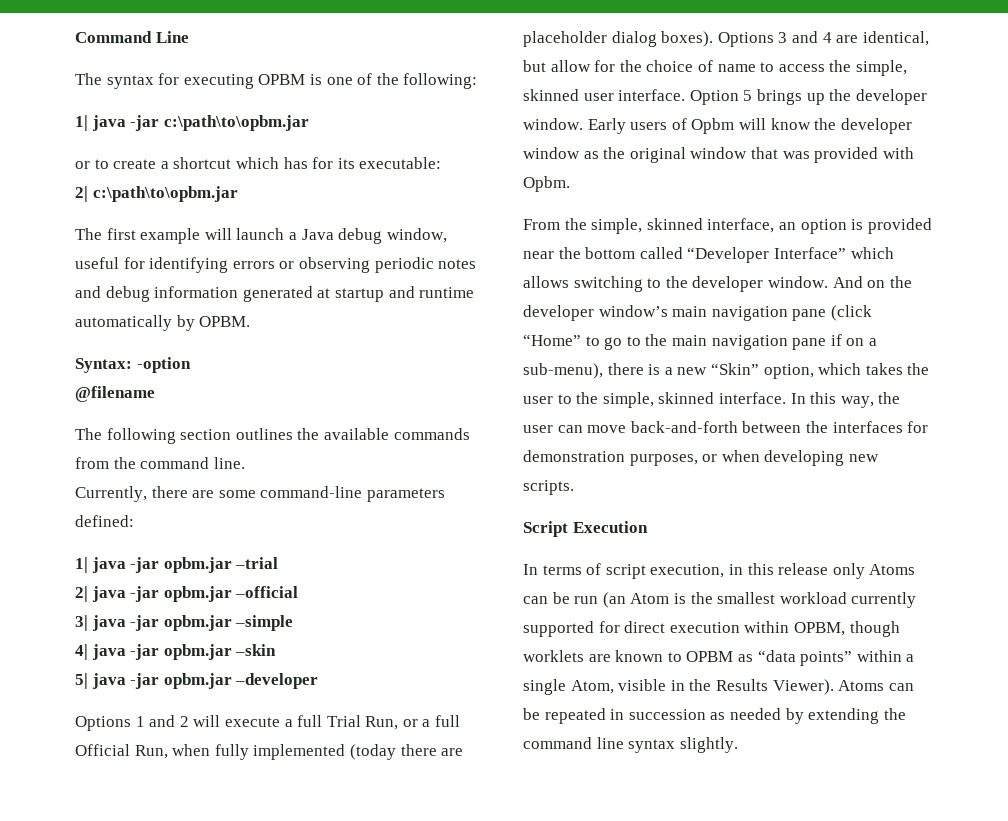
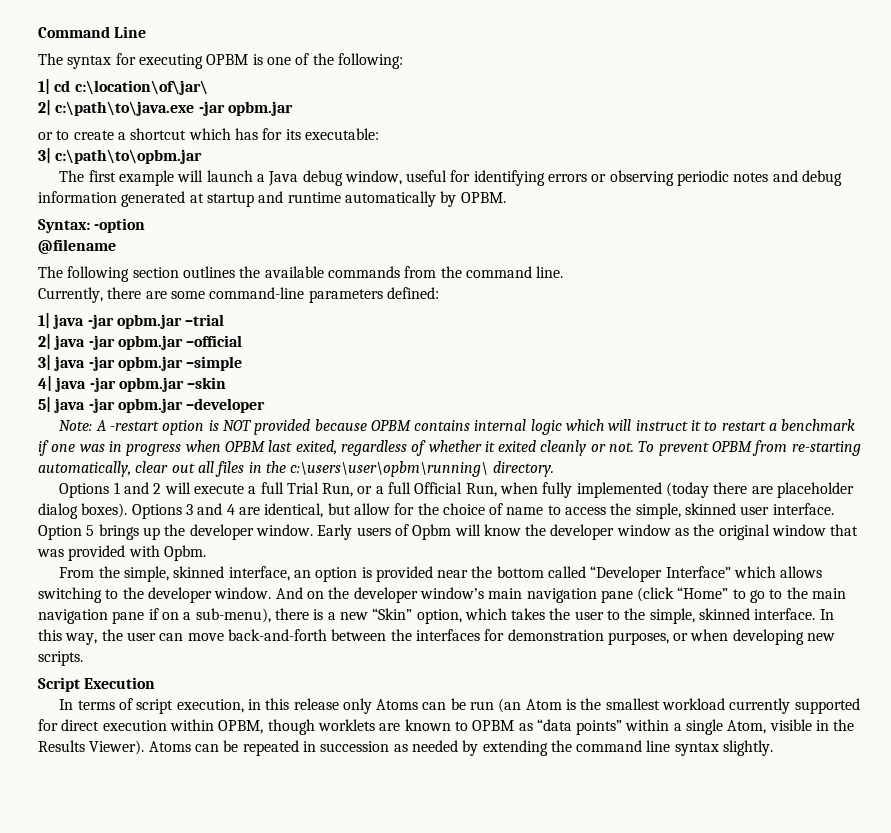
[91,115,309,131] java -jar c:\path\to\opbm.jar -> [54,80,208,95] [38,100,293,116] cd c:\location\of\jar\ // 2| c:\path\to\java.exe -jar opbm.jar
[75,186,88,202] 2| -> [38,148,51,163] 3|
(319, 681) none -> [59,419,856,435] [38,440,861,456] [38,461,554,477] // Note: A -restart option is NOT provided because OPBM contains internal logic which will instruct it to restart a benchmark if one was in progress when OPBM last exited, regardless of whether it exited cleanly or not. To prevent OPBM from re-starting automatically, clear out all files in the c:\users\user\opbm\running\ directory.

